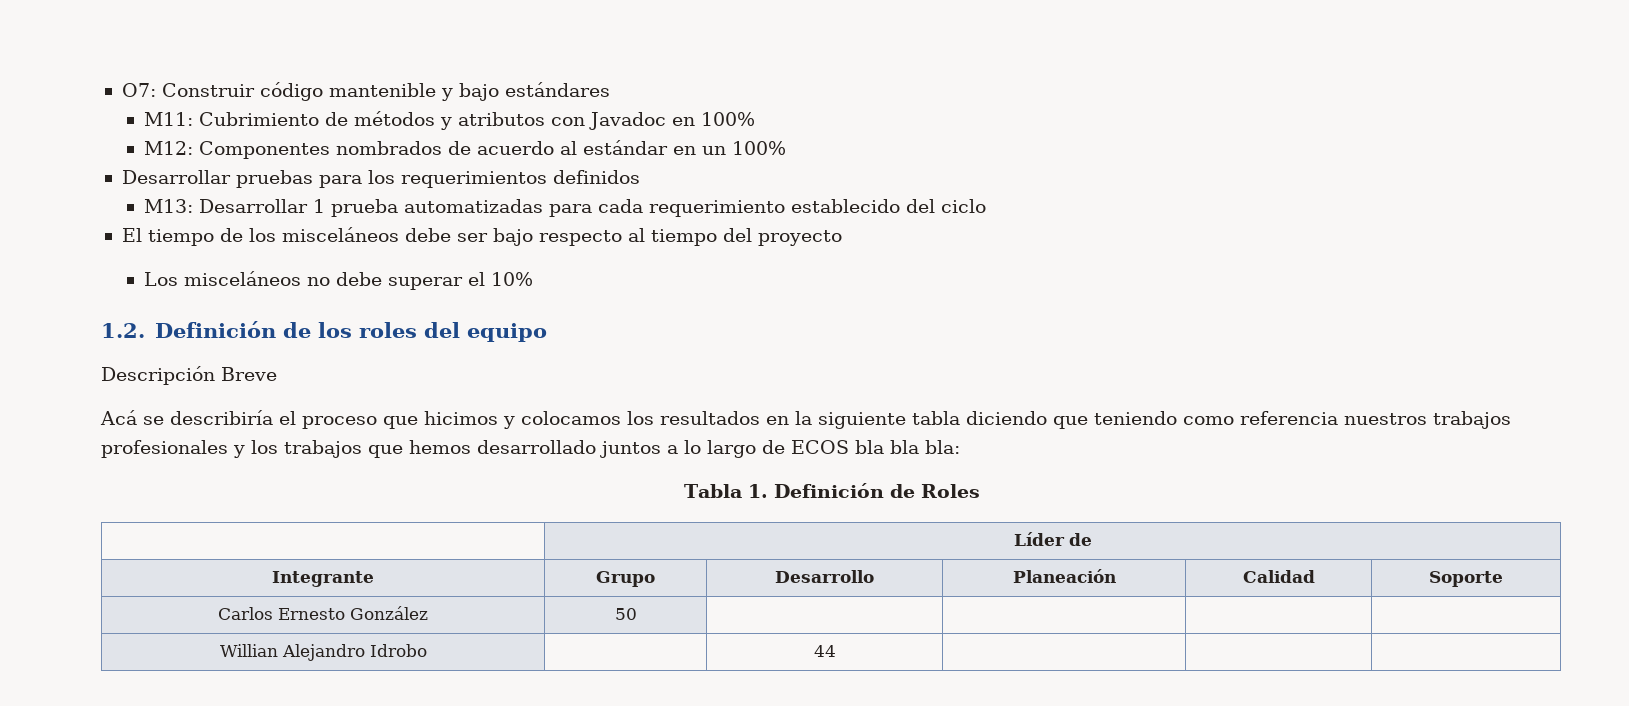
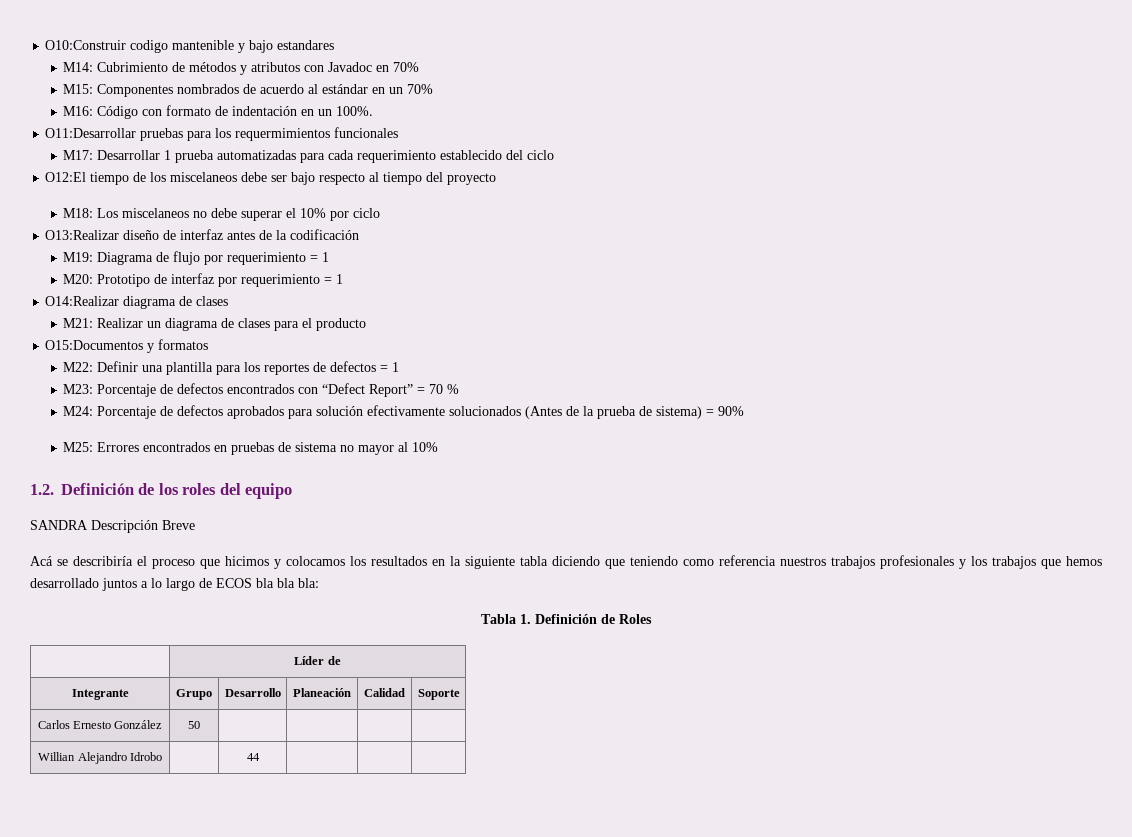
[121,82,323,101] O7: Construir código -> [45,40,169,53] O10:Construir codigo
[504,82,610,97] [144,112,194,126] estándares // M11: -> [277,40,335,50] [63,62,94,72] estandares // M14:
[701,112,756,126] [144,141,194,155] 100% // M12: -> [393,62,420,72] [63,84,94,94] 70% // M15:
[732,141,787,155] [121,170,640,188] [144,199,194,213] 100% // Desarrollar pruebas para los requerimientos definidos // M13: -> [407,84,434,94] [63,105,374,119] [45,127,399,141] [63,150,94,160] 70% // M16: Código con formato de indentación en un 100%. // O11:Desarrollar pruebas para los requermimientos funcionales // M17:
[121,228,142,242] El -> [45,172,87,182] O12:El
[281,227,399,242] misceláneos -> [170,172,238,182] miscelaneos
[144,271,302,286] Los misceláneos -> [63,208,190,218] M18: Los miscelaneos
(534, 279) none -> [330,208,381,221] [45,229,360,240] [63,251,330,265] [63,273,344,287] [45,296,229,309] [63,318,367,331] [45,339,209,353] [63,361,400,375] [63,383,460,397] [63,405,745,419] [63,442,439,455] por ciclo // O13:Realizar diseño de interfaz antes de la codificación // M19: Diagrama de flujo por requerimiento = 1 // M20: Prototipo de interfaz por requerimiento = 1 // O14:Realizar diagrama de clases // M21: Realizar un diagrama de clases para el producto // O15:Documentos y formatos // M22: Definir una plantilla para los reportes de defectos = 1 // M23: Porcentaje de defectos encontrados con “Defect Report” = 70 % // M24: Porcentaje de defectos aprobados para solución efectivamente solucionados (Antes de la prueba de sistema) = 90% // M25: Errores encontrados en pruebas de sistema no mayor al 10%
(547, 332) none -> [30,520,88,530] SANDRA

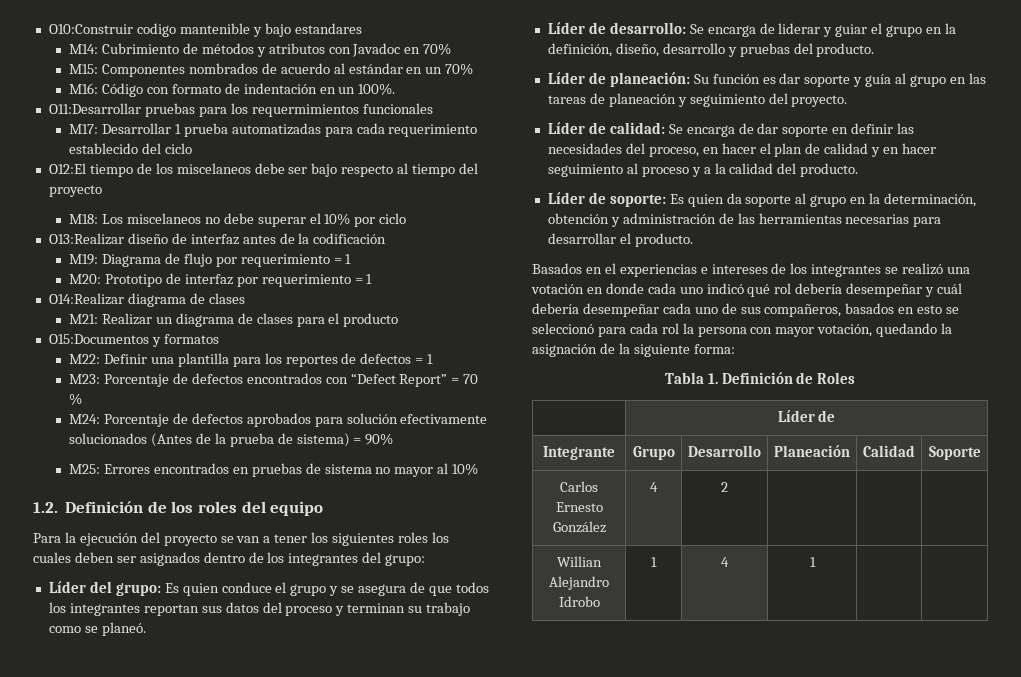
[30,520,195,533] [30,555,1102,569] [30,578,319,591] SANDRA Descripción Breve // Acá se describiría el proceso que hicimos y colocamos los resultados en la siguiente tabla diciendo que teniendo como referencia nuestros trabajos profesionales y los trabajos que hemos desarrollado juntos a lo largo de ECOS bla bla bla: -> [33,532,449,546] [33,552,426,566] [48,581,489,596] [48,602,471,616] [48,622,146,636] [547,22,956,37] [547,43,875,57] [547,72,986,87] [547,93,848,107] [547,122,915,137] [547,143,937,157] [547,163,859,177] [547,192,977,207] [547,213,942,227] [547,233,693,247] [532,263,971,277] [531,283,963,297] [532,303,960,317] [532,323,953,337] [532,343,735,357] Para la ejecución del proyecto se van a tener los siguientes roles los cuales deben ser asignados dentro de los integrantes del grupo: // Líder del grupo: Es quien conduce el grupo y se asegura de que todos los integrantes reportan sus datos del proceso y terminan su trabajo como se planeó. // Líder de desarrollo: Se encarga de liderar y guiar el grupo en la definición, diseño, desarrollo y pruebas del producto. // Líder de planeación: Su función es dar soporte y guía al grupo en las tareas de planeación y seguimiento del proyecto. // Líder de calidad: Se encarga de dar soporte en definir las necesidades del proceso, en hacer el plan de calidad y en hacer seguimiento al proceso y a la calidad del producto. // Líder de soporte: Es quien da soporte al grupo en la determinación, obtención y administración de las herramientas necesarias para desarrollar el producto. // Basados en el experiencias e intereses de los integrantes se realizó una votación en donde cada uno indicó qué rol debería desempeñar y cuál debería desempeñar cada uno de sus compañeros, basados en esto se seleccionó para cada rol la persona con mayor votación, quedando la asignación de la siguiente forma:
[188,721,200,729] 50 | -> [650,482,658,492] [721,482,728,492] 4 | 2
[246,753,260,761] | 44 | -> [651,557,657,567] [721,557,729,567] [809,557,816,567] 1 | 4 | 1

